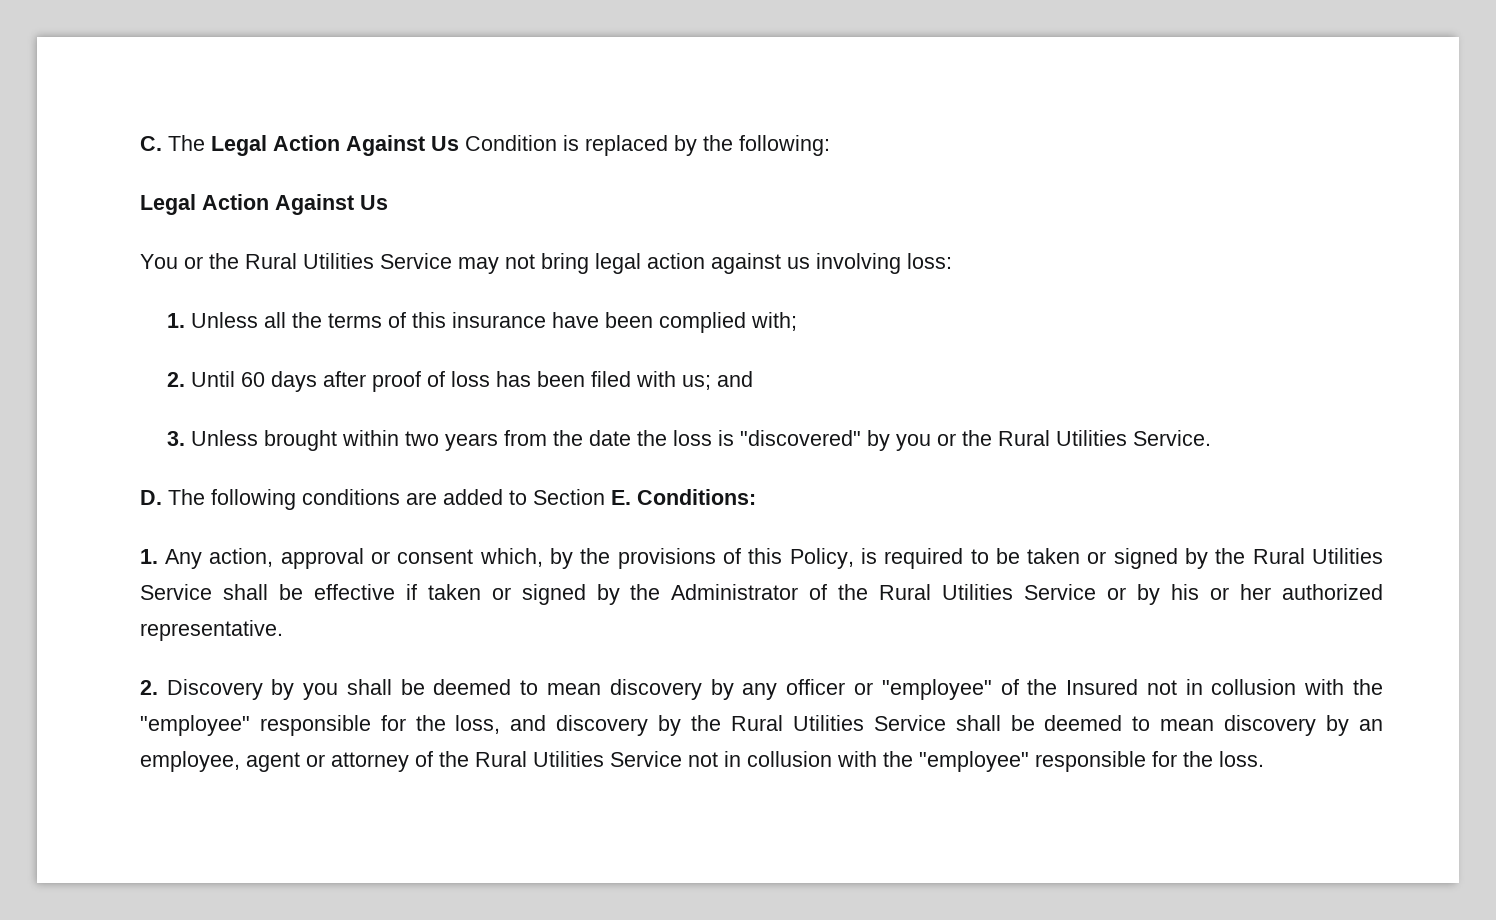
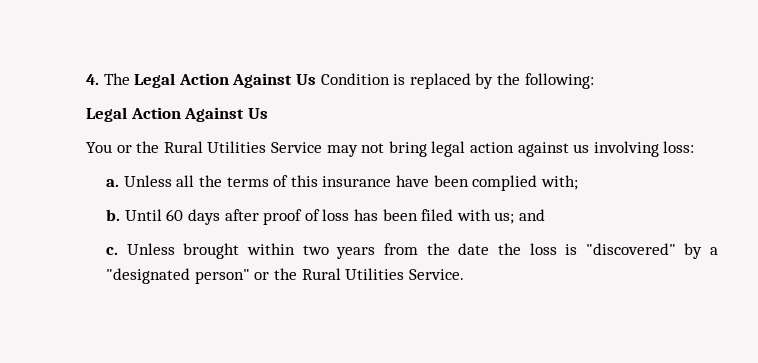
[139,136,162,151] C. -> [86,74,100,85] 4.
[166,313,185,328] 1. -> [106,179,120,187] a.
[166,372,185,387] 2. -> [106,209,121,221] b.
[166,431,185,446] 3. -> [106,247,119,255] c.
[895,434,931,451] you -> [710,247,719,255] [106,268,250,284] a "designated person"
[139,489,756,510] [139,548,1384,569] [139,584,1383,605] [139,620,283,641] [139,679,1384,700] [139,715,1383,736] [139,751,1264,772] // D. The following conditions are added to Section E. Conditions: // 1. Any action, approval or consent which, by the provisions of this Policy, is required to be taken or signed by the Rural Utilities Service shall be effective if taken or signed by the Administrator of the Rural Utilities Service or by his or her authorized representative. // 2. Discovery by you shall be deemed to mean discovery by any officer or "employee" of the Insured not in collusion with the "employee" responsible for the loss, and discovery by the Rural Utilities Service shall be deemed to mean discovery by an employee, agent or attorney of the Rural Utilities Service not in collusion with the "employee" responsible for the loss. -> (464, 274) none

